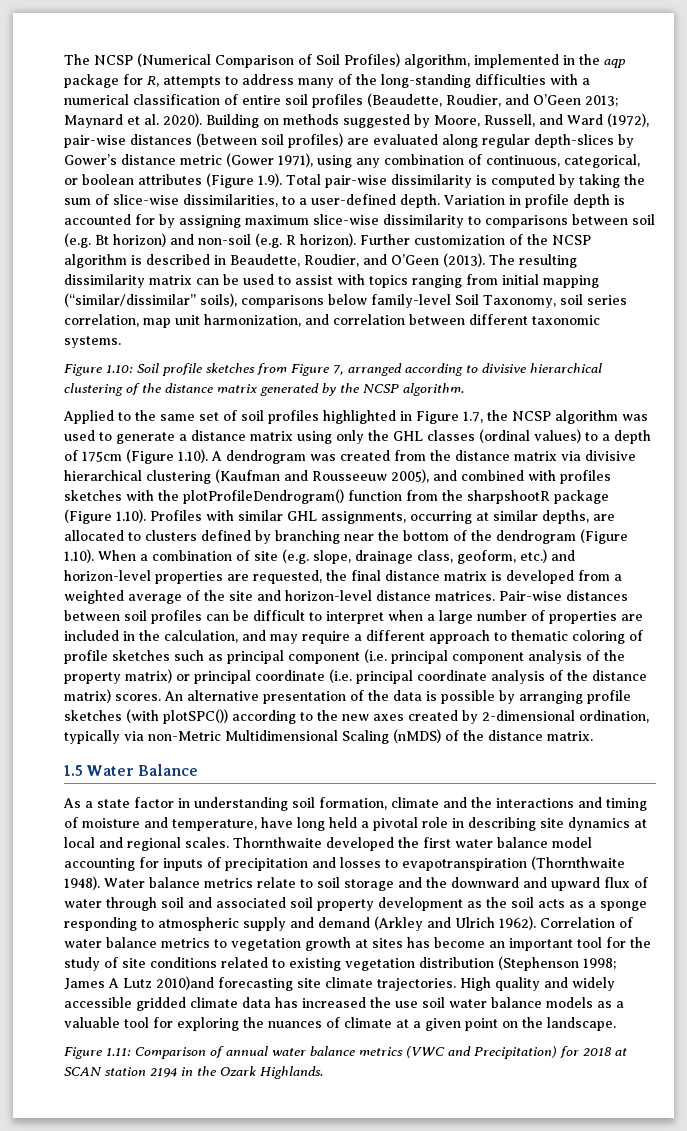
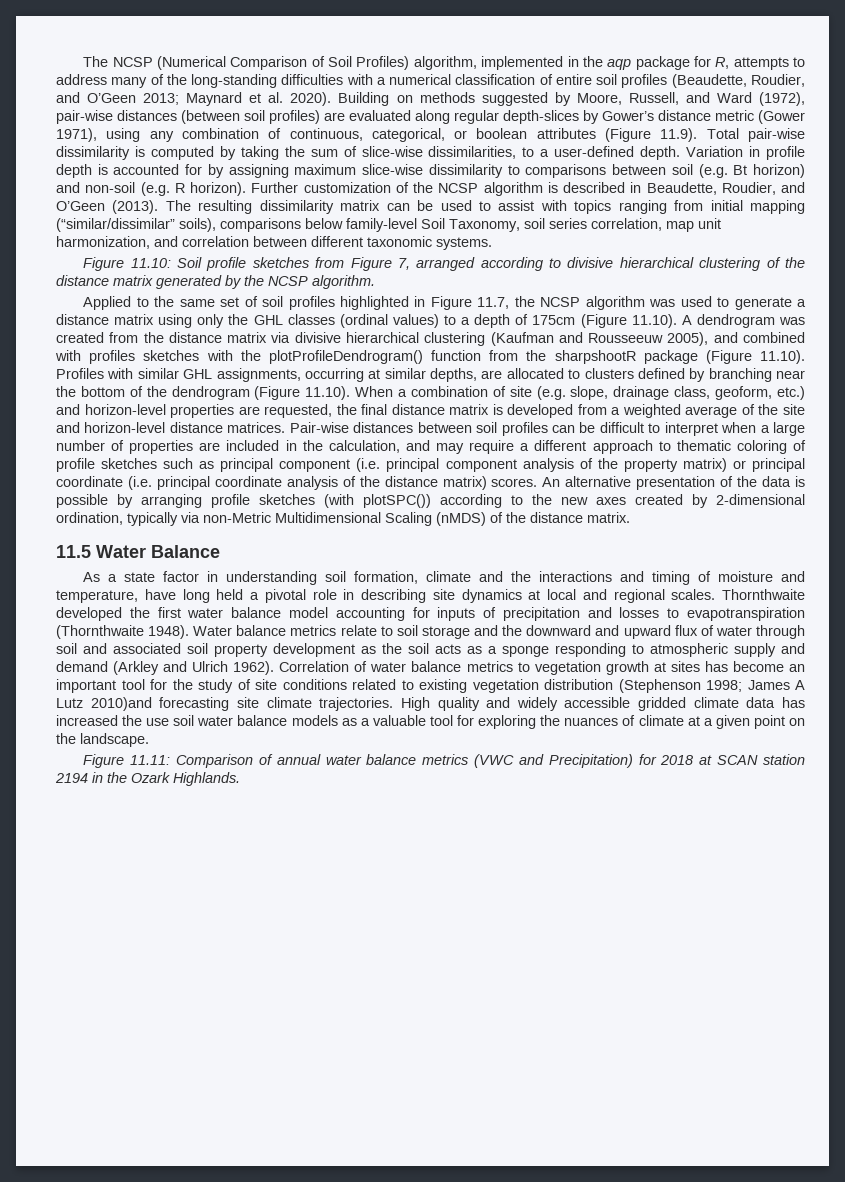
[258,173,282,187] 1.9). -> [660,128,698,142] 11.9).
[106,365,133,373] 1.10: -> [130,258,171,268] 11.10:
[463,411,483,423] 1.7, -> [477,297,510,309] 11.7,
[178,449,208,463] 1.10). -> [631,314,677,328] 11.10).
[116,509,146,523] 1.10). -> [759,350,805,364] 11.10).
[64,549,94,563] 1.10). -> [305,386,351,400] 11.10).
[64,765,83,776] 1.5 -> [56,545,91,558] 11.5
[106,1048,131,1056] 1.11: -> [130,755,171,765] 11.11:

